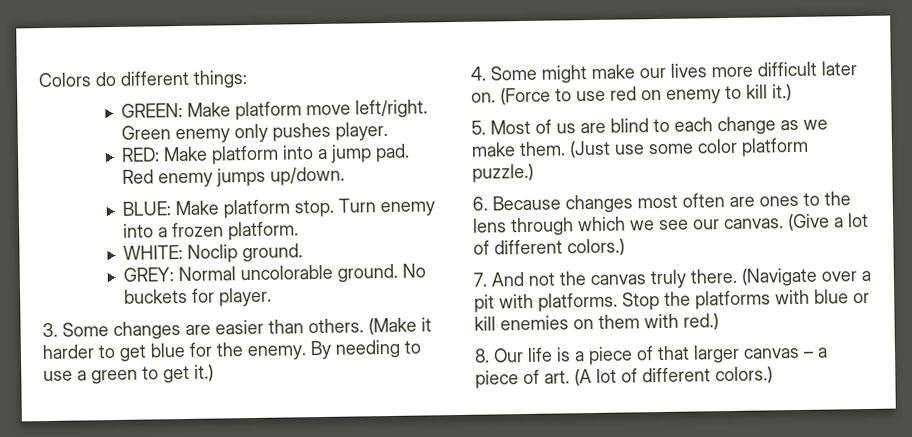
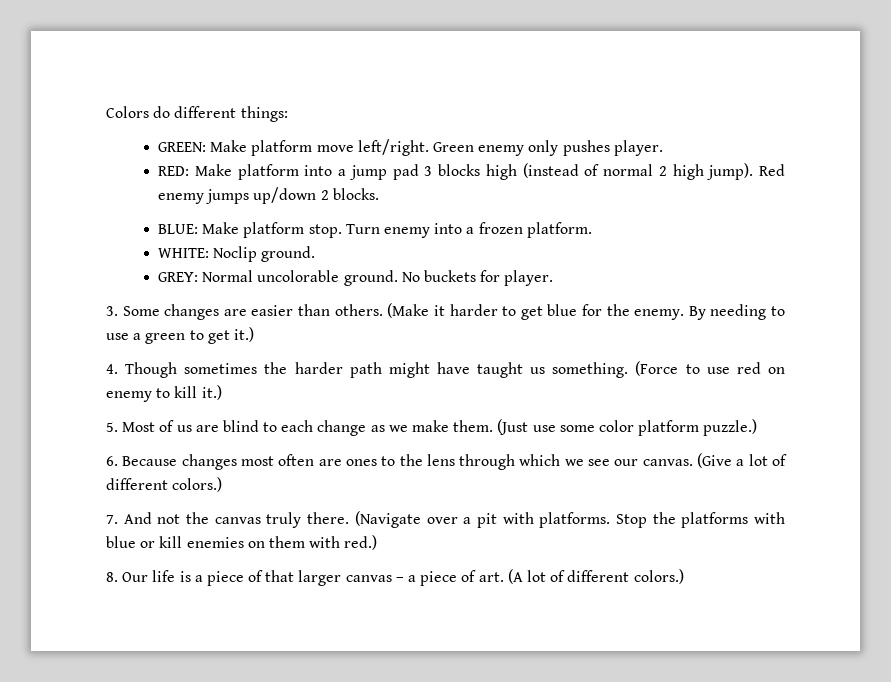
[374,143,410,163] [121,166,345,188] pad. Red enemy jumps up/down. -> [392,163,785,180] [158,187,379,204] pad 3 blocks high (instead of normal 2 high jump). Red enemy jumps up/down 2 blocks.
[490,61,857,84] [471,92,496,103] Some might make our lives more difficult later on. -> [125,362,629,378] Though sometimes the harder path might have taught us something.

